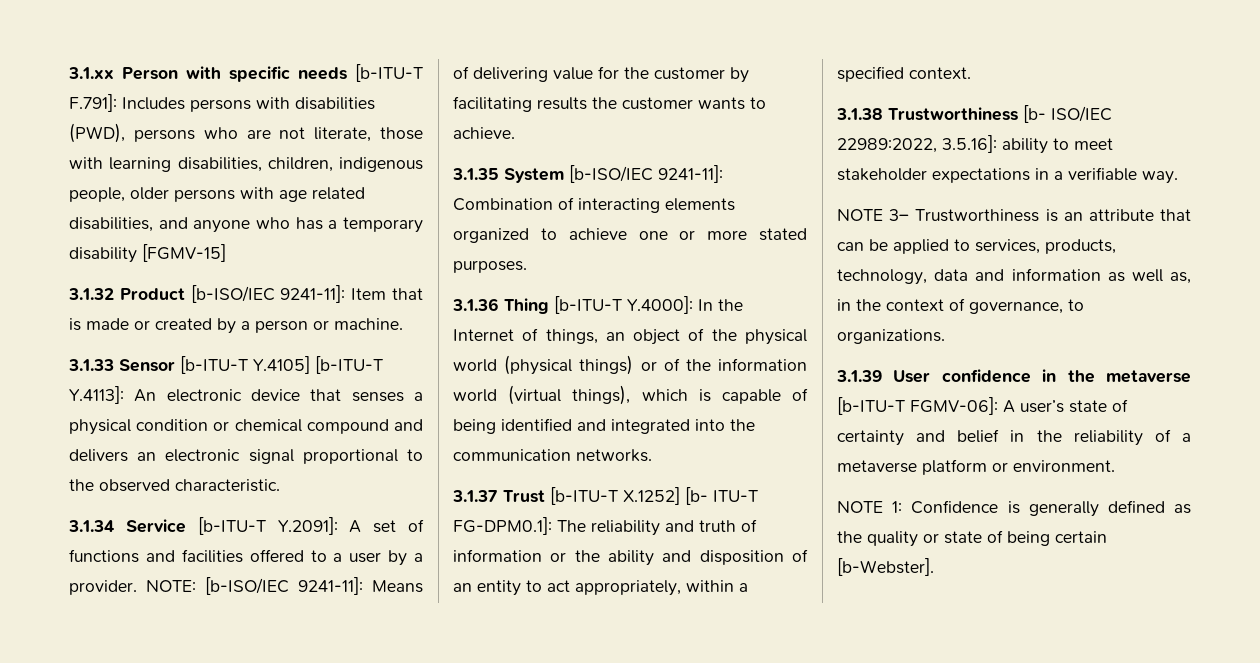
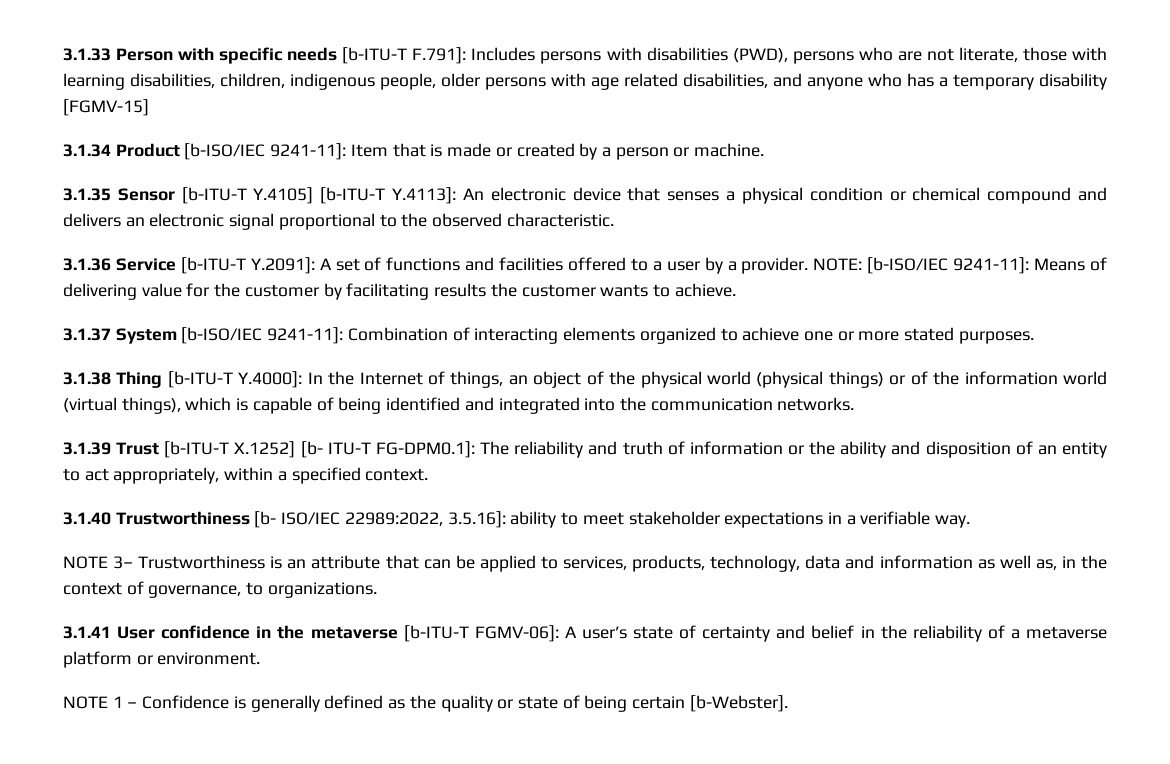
[68,67,114,79] 3.1.xx -> [63,48,111,61] 3.1.33
[68,288,114,300] 3.1.32 -> [63,144,111,157] 3.1.34
[68,359,114,371] 3.1.33 -> [63,188,111,201] 3.1.35
[68,520,114,532] 3.1.34 -> [63,258,111,271] 3.1.36
[452,168,499,180] 3.1.35 -> [63,328,111,341] 3.1.37
[452,298,499,311] 3.1.36 -> [63,372,111,385] 3.1.38
[452,490,498,502] 3.1.37 -> [63,442,111,455] 3.1.39
[836,108,883,120] 3.1.38 -> [63,512,111,525] 3.1.40
[836,370,882,382] 3.1.39 -> [63,626,111,639] 3.1.41
[892,501,903,513] 1: -> [112,696,138,708] 1 –

